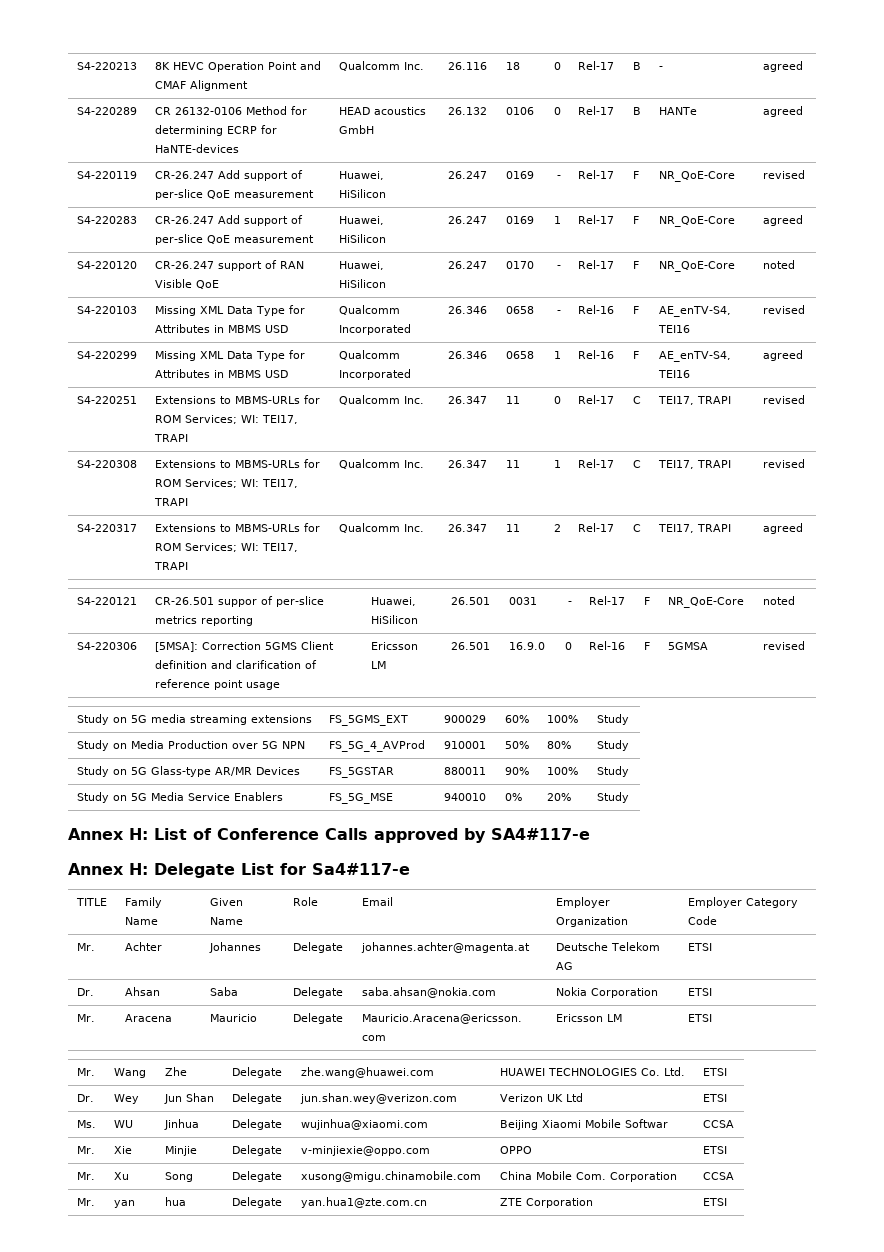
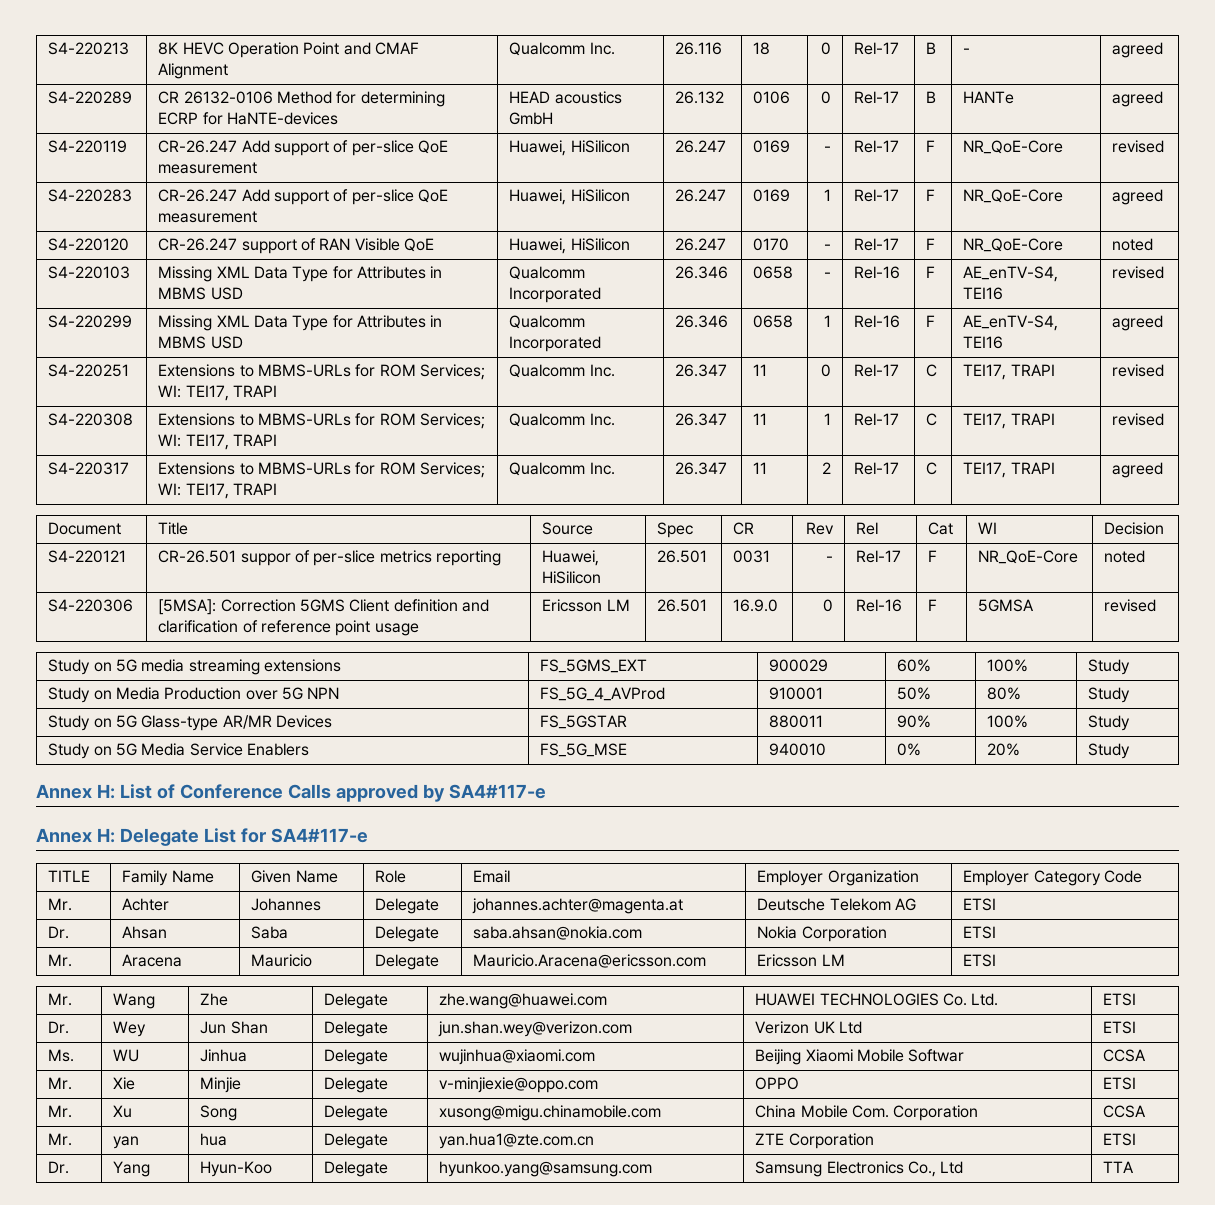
(803, 528) none -> [48,522,122,535] [158,522,189,535] [542,522,594,535] [657,522,694,538] [733,522,755,535] [805,522,834,535] [856,522,879,535] [928,522,954,535] [978,522,998,534] [1104,522,1165,535] // Document | Title | Source | Spec | CR | Rev | Rel | Cat | WI | Decision
[312,863,410,875] Sa4#117-e -> [270,828,368,843] SA4#117-e
(727, 1202) none -> [48,1161,70,1174] [113,1161,151,1177] [200,1161,273,1177] [324,1161,389,1177] [439,1161,653,1177] [755,1161,964,1177] [1103,1161,1135,1173] // Dr. | Yang | Hyun-Koo | Delegate | hyunkoo.yang@samsung.com | Samsung Electronics Co., Ltd | TTA

